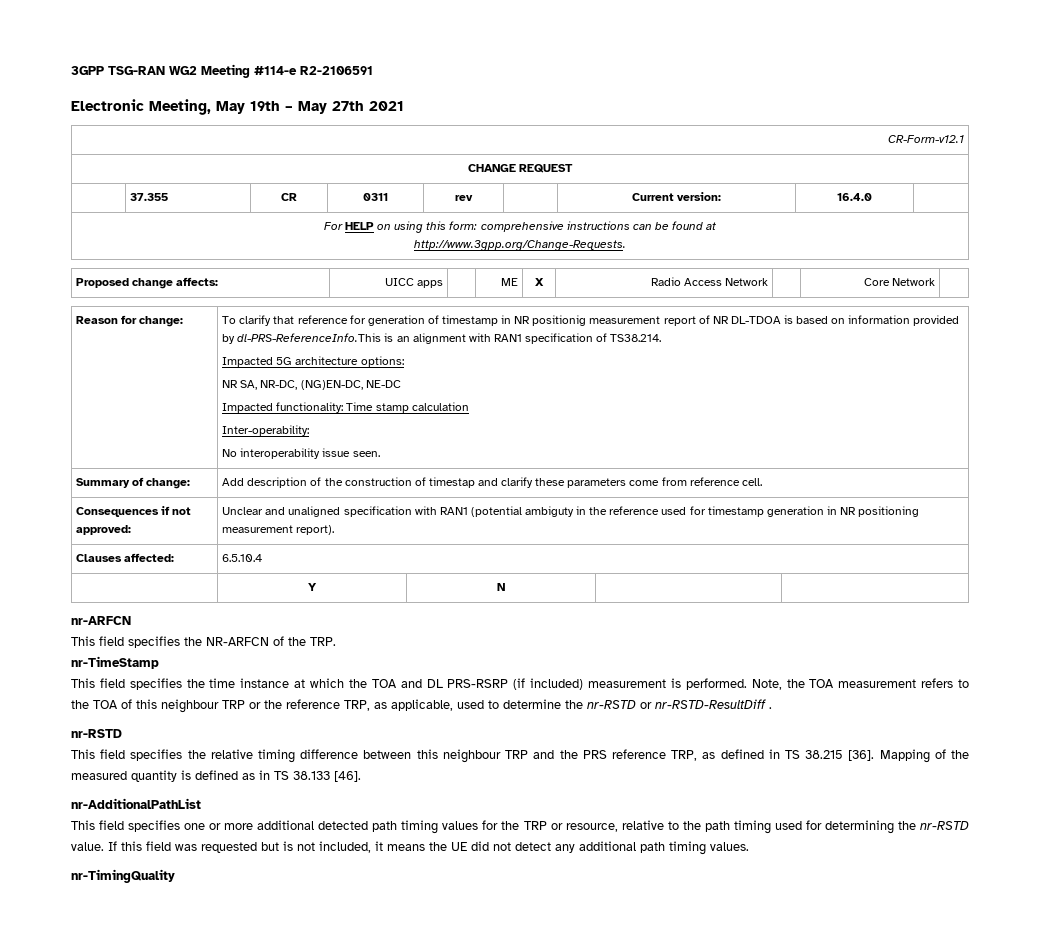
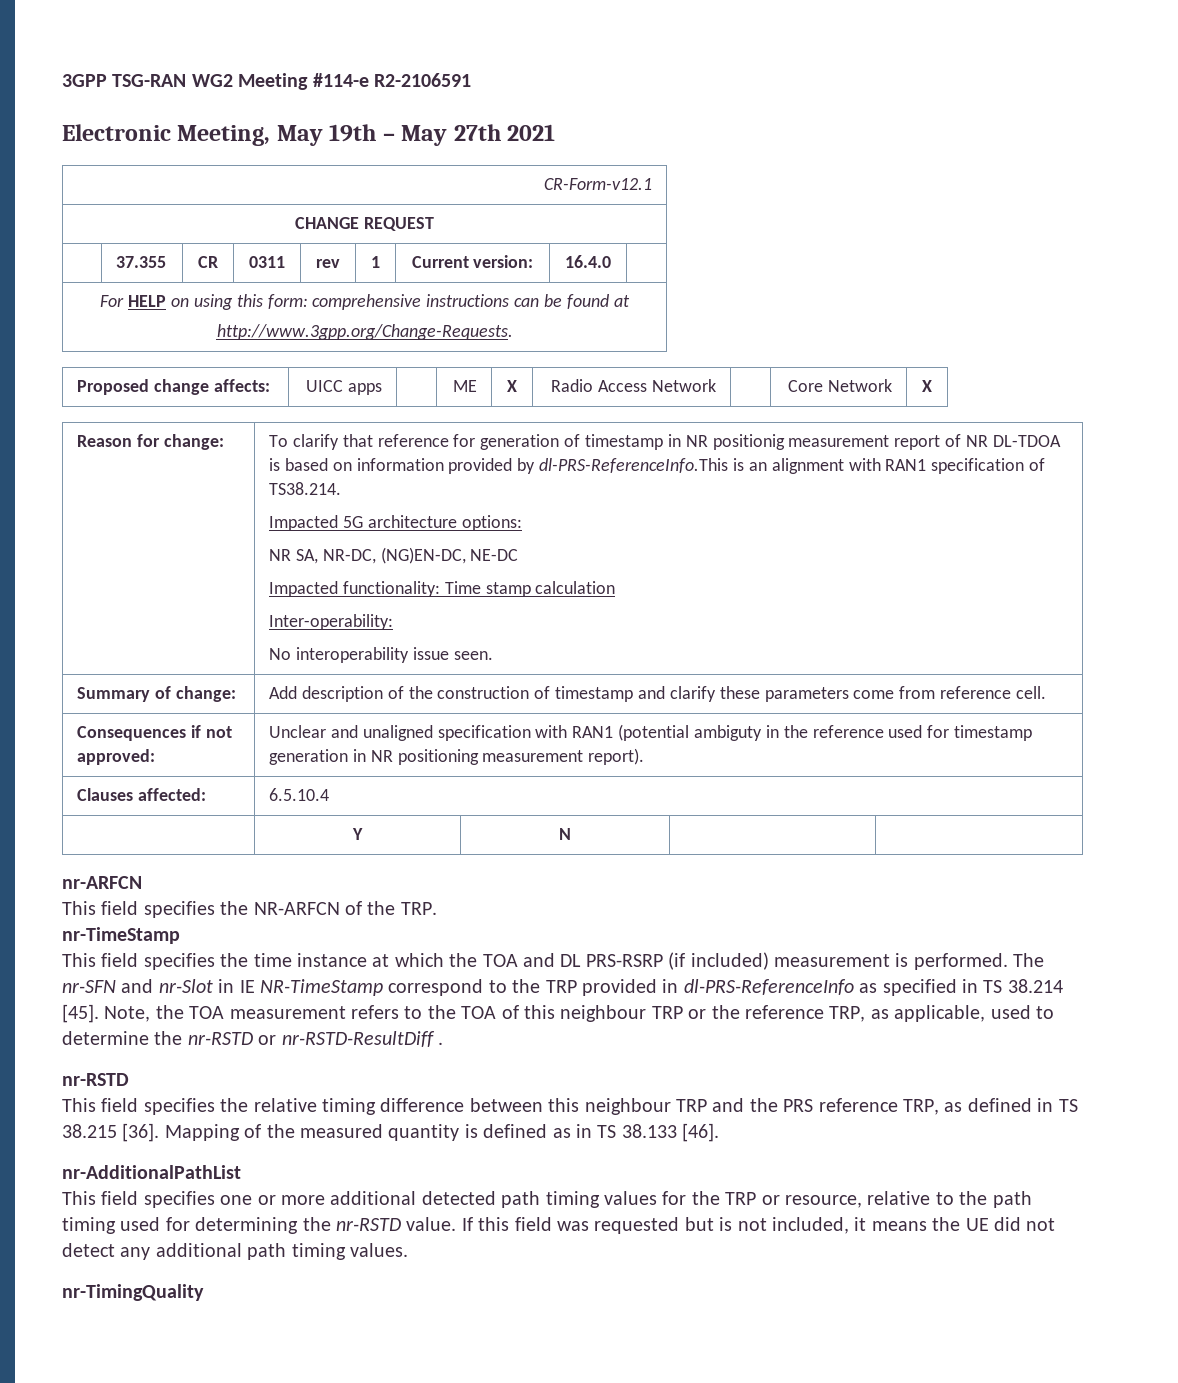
(473, 198) none -> [371,256,380,268] 1
(935, 282) none -> [922,380,932,392] X
[428,477,475,488] timestap -> [555,686,634,702] timestamp
(747, 684) none -> [1013,953,1045,967] [62,979,1063,996] [62,1004,99,1023] The nr-SFN and nr-Slot in IE NR-TimeStamp correspond to the TRP provided in dl-PRS-ReferenceInfo as specified in TS 38.214 [45].

